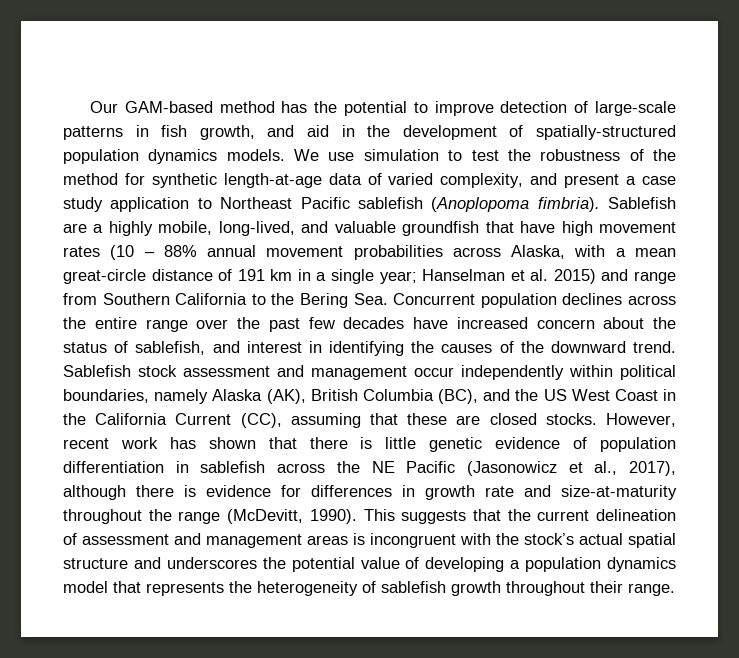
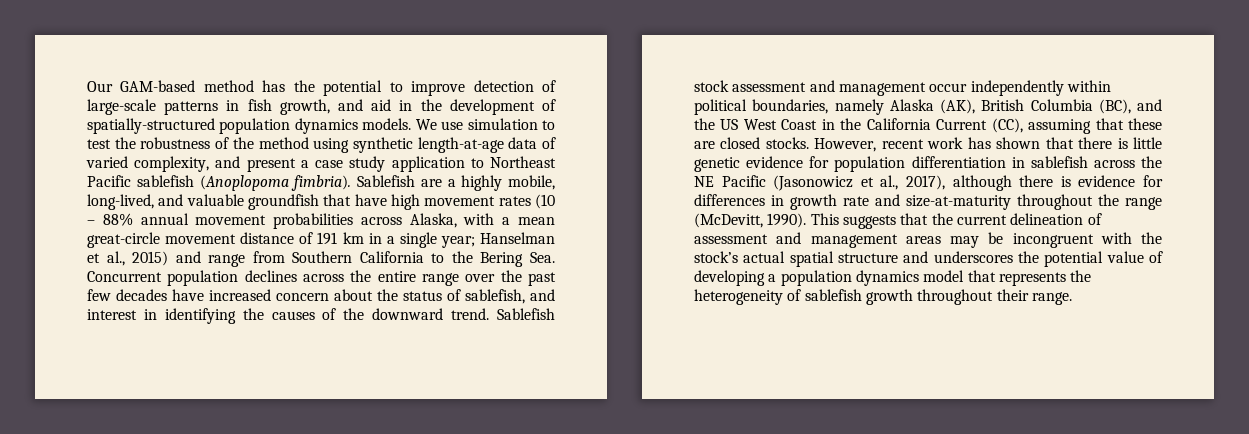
[124,173,145,185] for -> [313,138,350,153] using
(146, 276) none -> [165,234,237,244] movement
[530,269,549,281] al. -> [106,251,125,266] al.,
[573,437,588,449] of -> [809,156,830,168] for
[353,533,365,545] is -> [950,232,1004,248] may be

